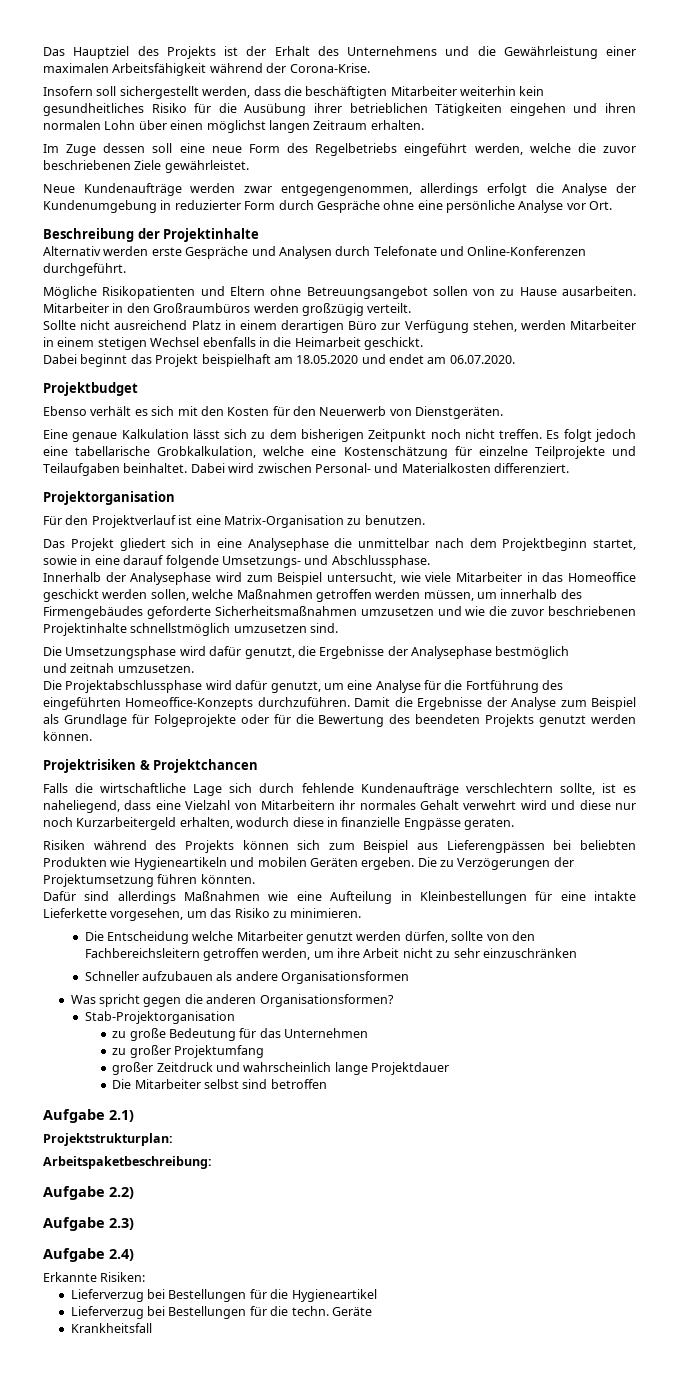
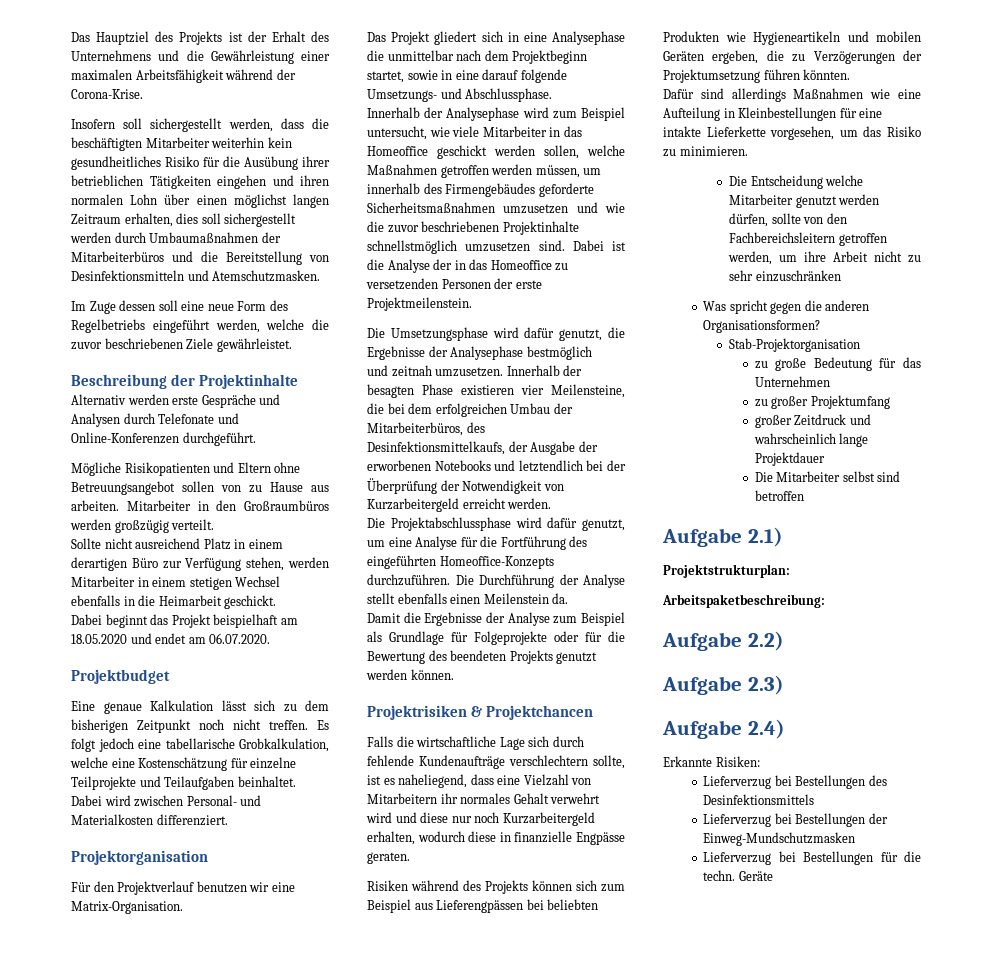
[370,120,424,130] erhalten. -> [124,213,297,227] [70,232,281,243] [71,251,329,265] [71,270,321,282] erhalten, dies soll sichergestellt werden durch Umbaumaßnahmen der Mitarbeiterbüros und die Bereitstellung von Desinfektionsmitteln und Atemschutzmasken.
[43,183,636,196] [43,200,613,213] // Neue Kundenaufträge werden zwar entgegengenommen, allerdings erfolgt die Analyse der Kundenumgebung in reduzierter Form durch Gespräche ohne eine persönliche Analyse vor Ort. -> (292, 345) none
[562,286,636,296] ausarbeiten. -> [311,485,329,492] [71,500,119,511] aus arbeiten.
[43,406,504,419] // Ebenso verhält es sich mit den Kosten für den Neuerwerb von Dienstgeräten. -> (170, 676) none
[178,515,425,528] ist eine Matrix-Organisation zu benutzen. -> [196,881,295,893] [71,901,183,914] benutzen wir eine Matrix-Organisation.
(339, 628) none -> [572,240,626,251] [367,259,569,273] [366,278,542,290] [367,297,472,311] Dabei ist die Analyse der in das Homeoffice zu versetzenden Personen der erste Projektmeilenstein.
(194, 668) none -> [506,365,583,376] [367,384,625,398] [367,403,573,417] [367,422,485,436] [367,441,598,455] [367,460,626,472] [367,478,564,494] [367,498,552,512] Innerhalb der besagten Phase existieren vier Meilensteine, die bei dem erfolgreichen Umbau der Mitarbeiterbüros, des Desinfektionsmittelkaufs, der Ausgabe der erworbenen Notebooks und letztendlich bei der Überprüfung der Notwendigkeit von Kurzarbeitergeld erreicht werden.
(350, 702) none -> [455,574,625,588] [367,593,569,604] Die Durchführung der Analyse stellt ebenfalls einen Meilenstein da. //
[361,857,437,870] ergeben. Die -> [712,50,784,64] ergeben, die
[84,971,410,984] // Schneller aufzubauen als andere Organisationsformen -> (841, 276) none
[249,1289,377,1302] für die Hygieneartikel -> [868,775,887,786] [703,794,815,805] [703,813,888,827] [703,832,856,846] des Desinfektionsmittels // Lieferverzug bei Bestellungen der Einweg-Mundschutzmasken
[70,1323,152,1333] // Krankheitsfall -> (773, 876) none

